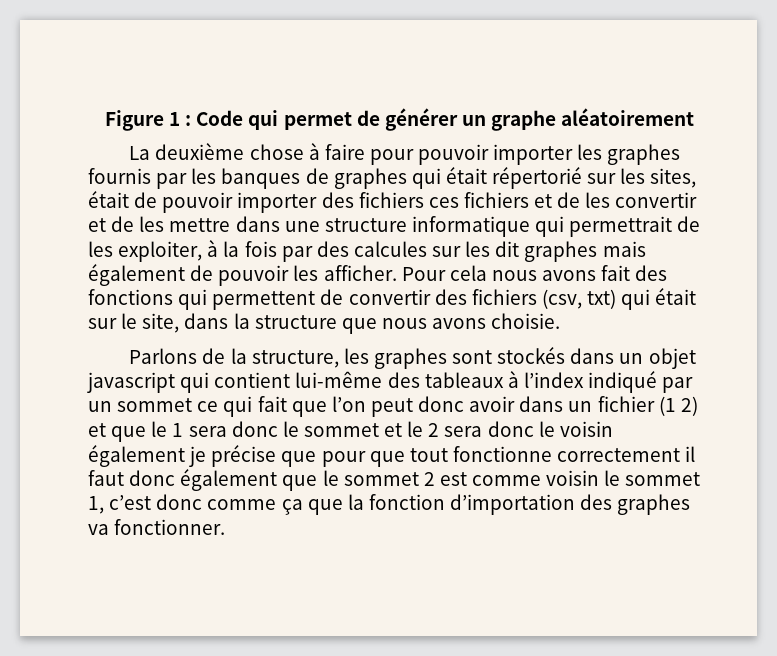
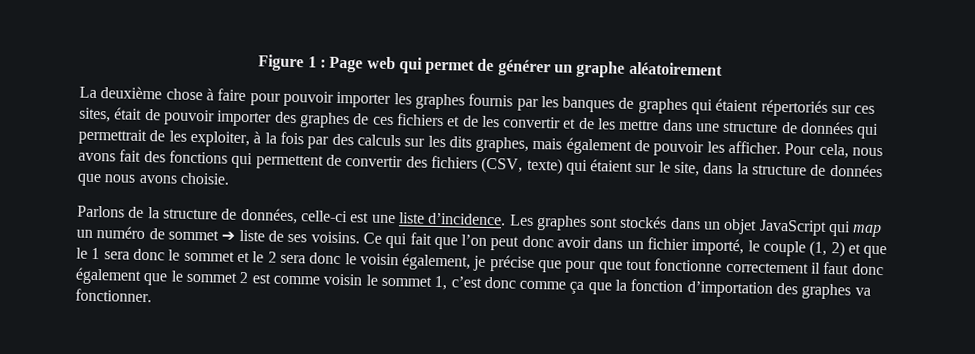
[196,110,244,126] Code -> [329,56,396,73] Page web
[445,167,646,189] était répertorié sur les -> [715,98,876,117] étaient répertoriés sur ces
[358,192,424,208] fichiers -> [298,112,370,129] graphes de
[411,216,530,237] informatique -> [780,121,855,135] de données
[353,241,598,262] calcules sur les dit graphes -> [356,134,530,153] calculs sur les dits graphes,
[449,265,487,281] cela -> [818,143,849,159] cela,
[541,288,697,310] (csv, txt) qui était -> [481,156,634,176] (CSV, texte) qui étaient
(337, 322) none -> [810,163,883,178] de données
[251,348,369,368] structure, les -> [162,207,534,226] structure de données, celle-ci est une liste d’incidence. Les
[87,371,694,393] [88,398,219,412] javascript qui contient lui-même des tableaux à l’index indiqué par un sommet ce -> [758,219,883,238] [76,226,382,244] JavaScript qui map un numéro de sommet ➔ liste de ses voisins. Ce
[658,396,676,416] (1 -> [691,238,828,257] importé, le couple (1,
[88,445,185,467] également -> [402,253,472,271] également,

